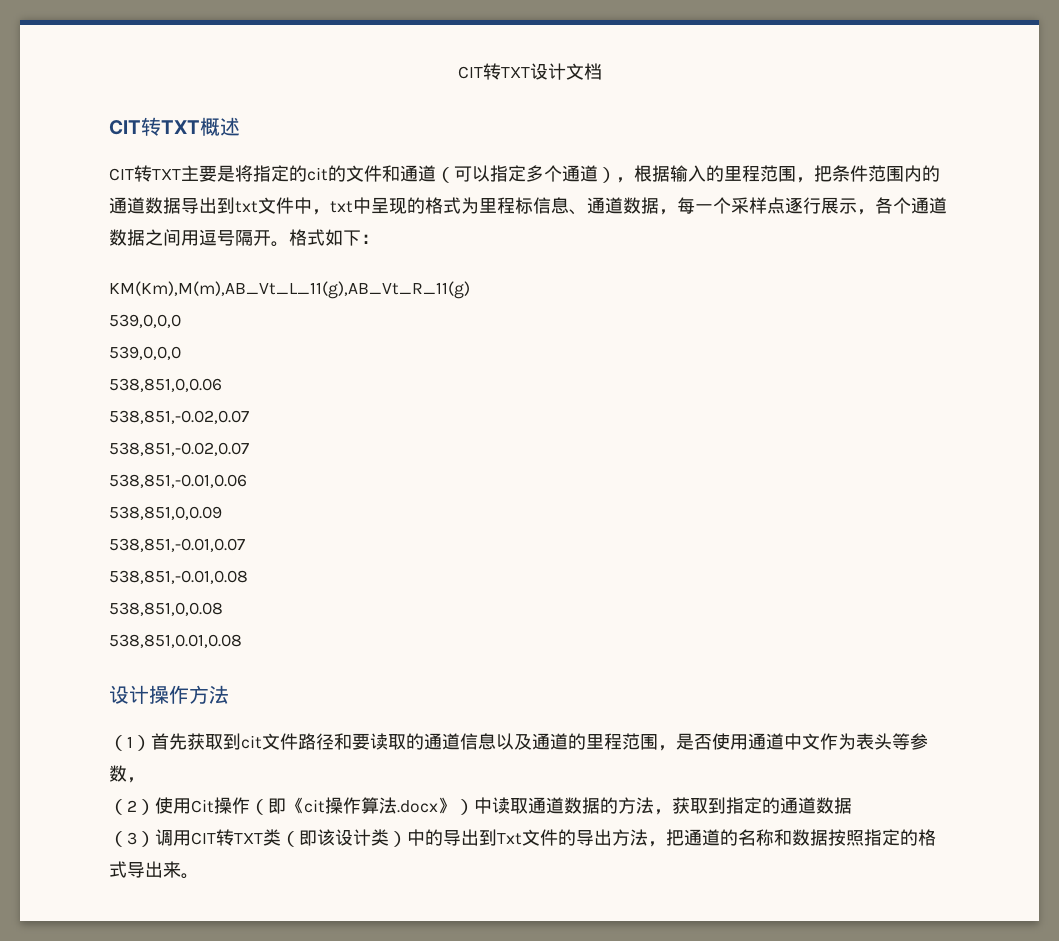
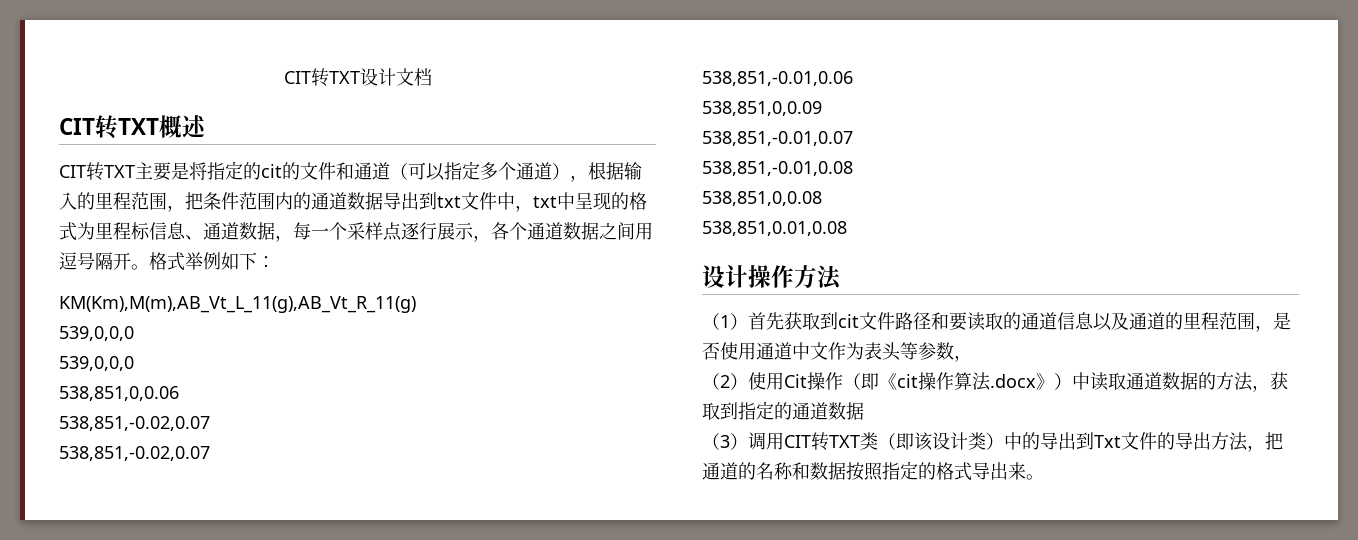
(325, 237) none -> [185,252,221,270] 举例

